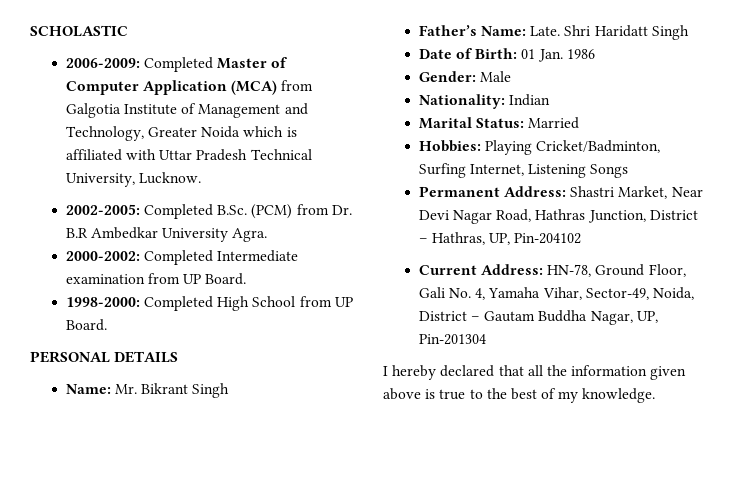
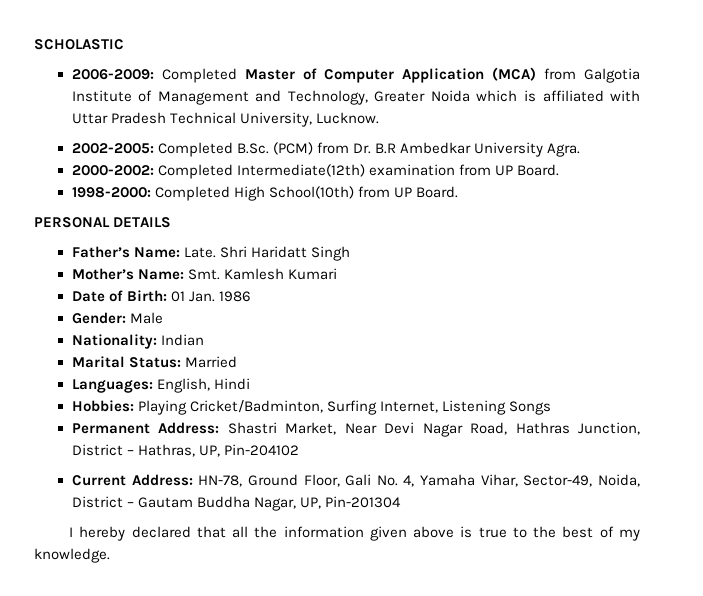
[217,250,299,262] Intermediate -> [237,164,366,177] Intermediate(12th)
[252,296,296,307] School -> [269,186,355,199] School(10th)
[65,383,230,398] // Name: Mr. Bikrant Singh -> (172, 222) none
(689, 32) none -> [71,268,338,280] // Mother’s Name: Smt. Kamlesh Kumari
(580, 123) none -> [71,378,251,393] // Languages: English, Hindi

